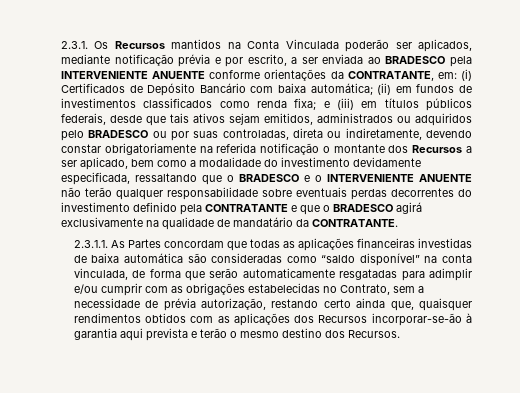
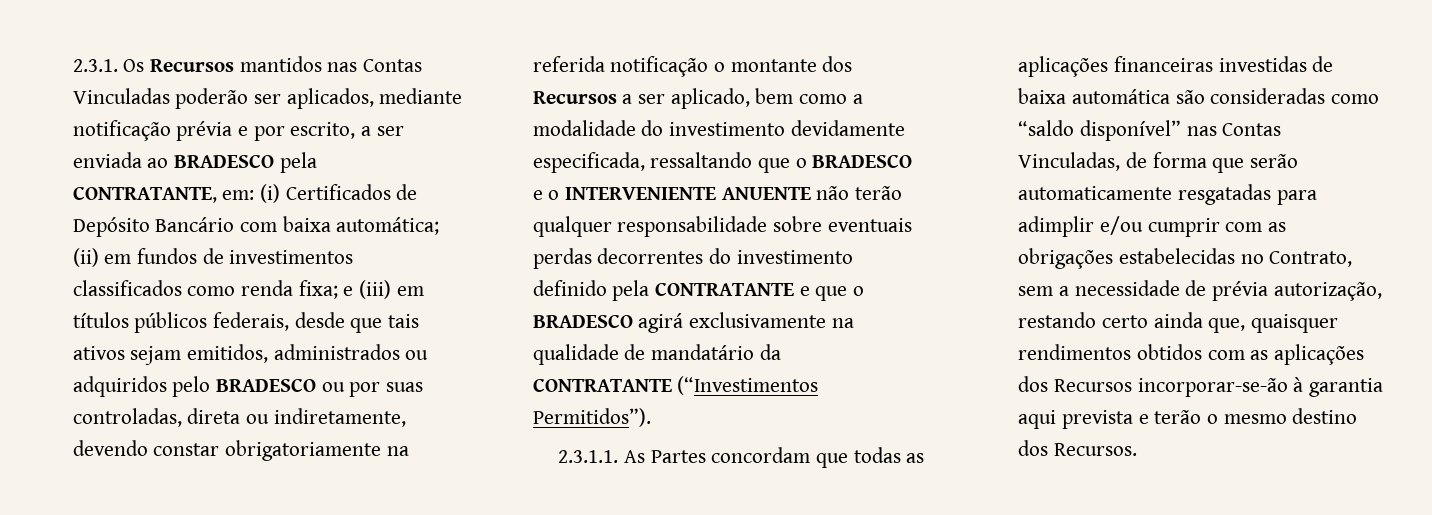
[227,39,339,49] na Conta Vinculada -> [327,59,423,72] [72,88,170,104] nas Contas Vinculadas
[60,69,344,81] INTERVENIENTE ANUENTE conforme orientações da -> (317, 162) none
[311,219,398,227] CONTRATANTE. -> [532,376,819,395] [532,408,651,427] CONTRATANTE (“Investimentos Permitidos”).
[424,254,473,263] [73,268,128,280] na conta vinculada, -> [1186,123,1282,136] [1018,152,1121,171] nas Contas Vinculadas,

